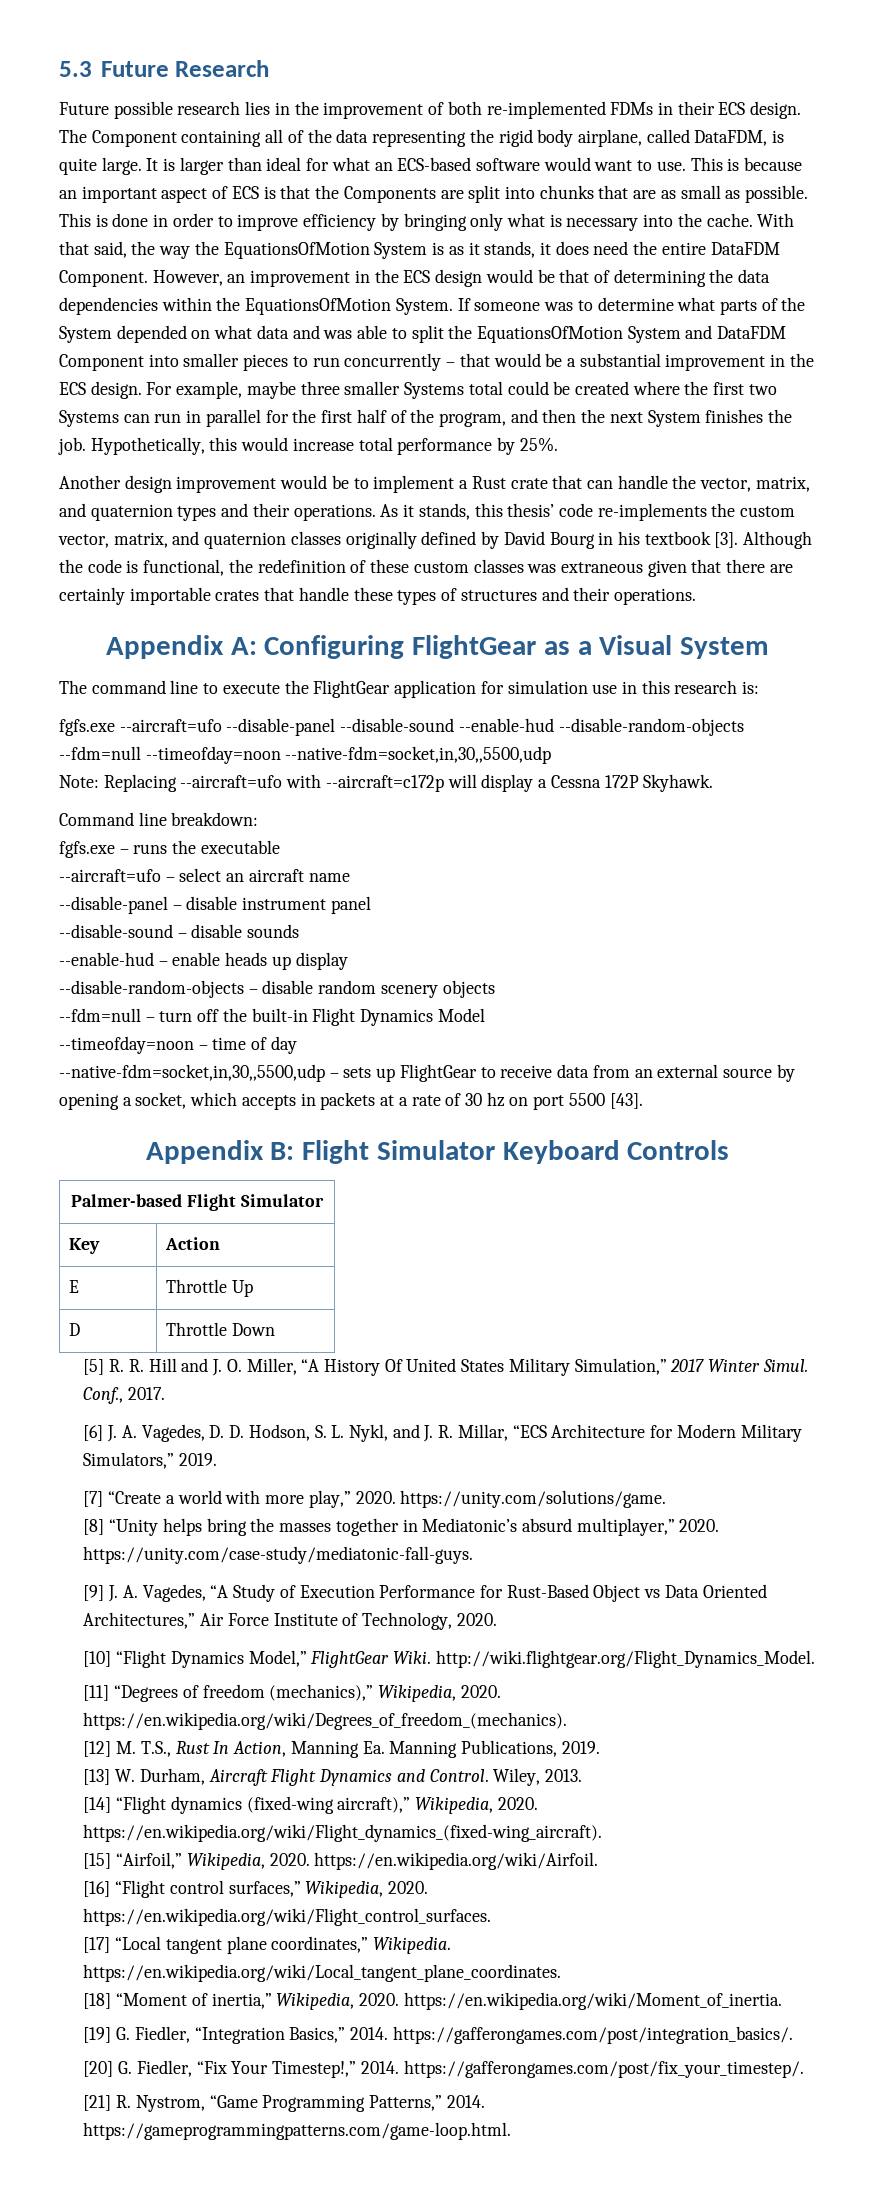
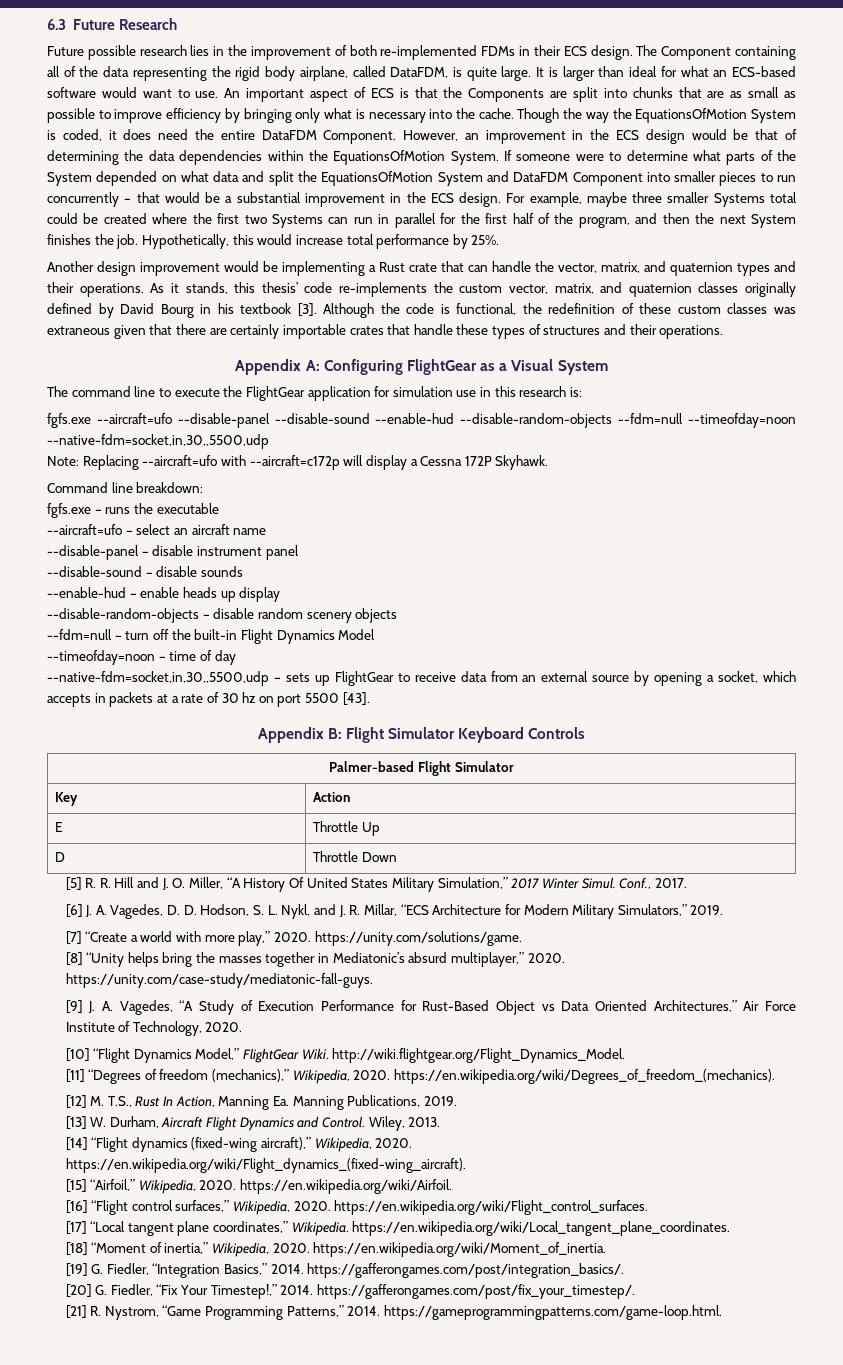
[59,61,92,77] 5.3 -> [47,19,66,30] 6.3
[690,157,803,171] [59,190,77,199] This is because an -> [224,88,241,98] An
[745,185,809,203] [59,213,214,227] possible. This is done in order -> [47,108,95,123] possible
[757,213,795,227] [59,241,127,258] With that said, -> [517,108,560,123] Though
[448,241,536,258] as it stands, -> [62,129,102,141] coded,
[544,302,574,311] was -> [575,154,604,161] were
[323,325,407,339] was able to -> (265, 176) none
[353,475,455,493] to implement -> [282,261,365,276] implementing

